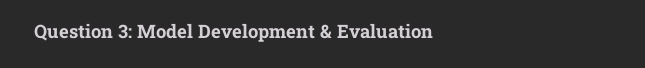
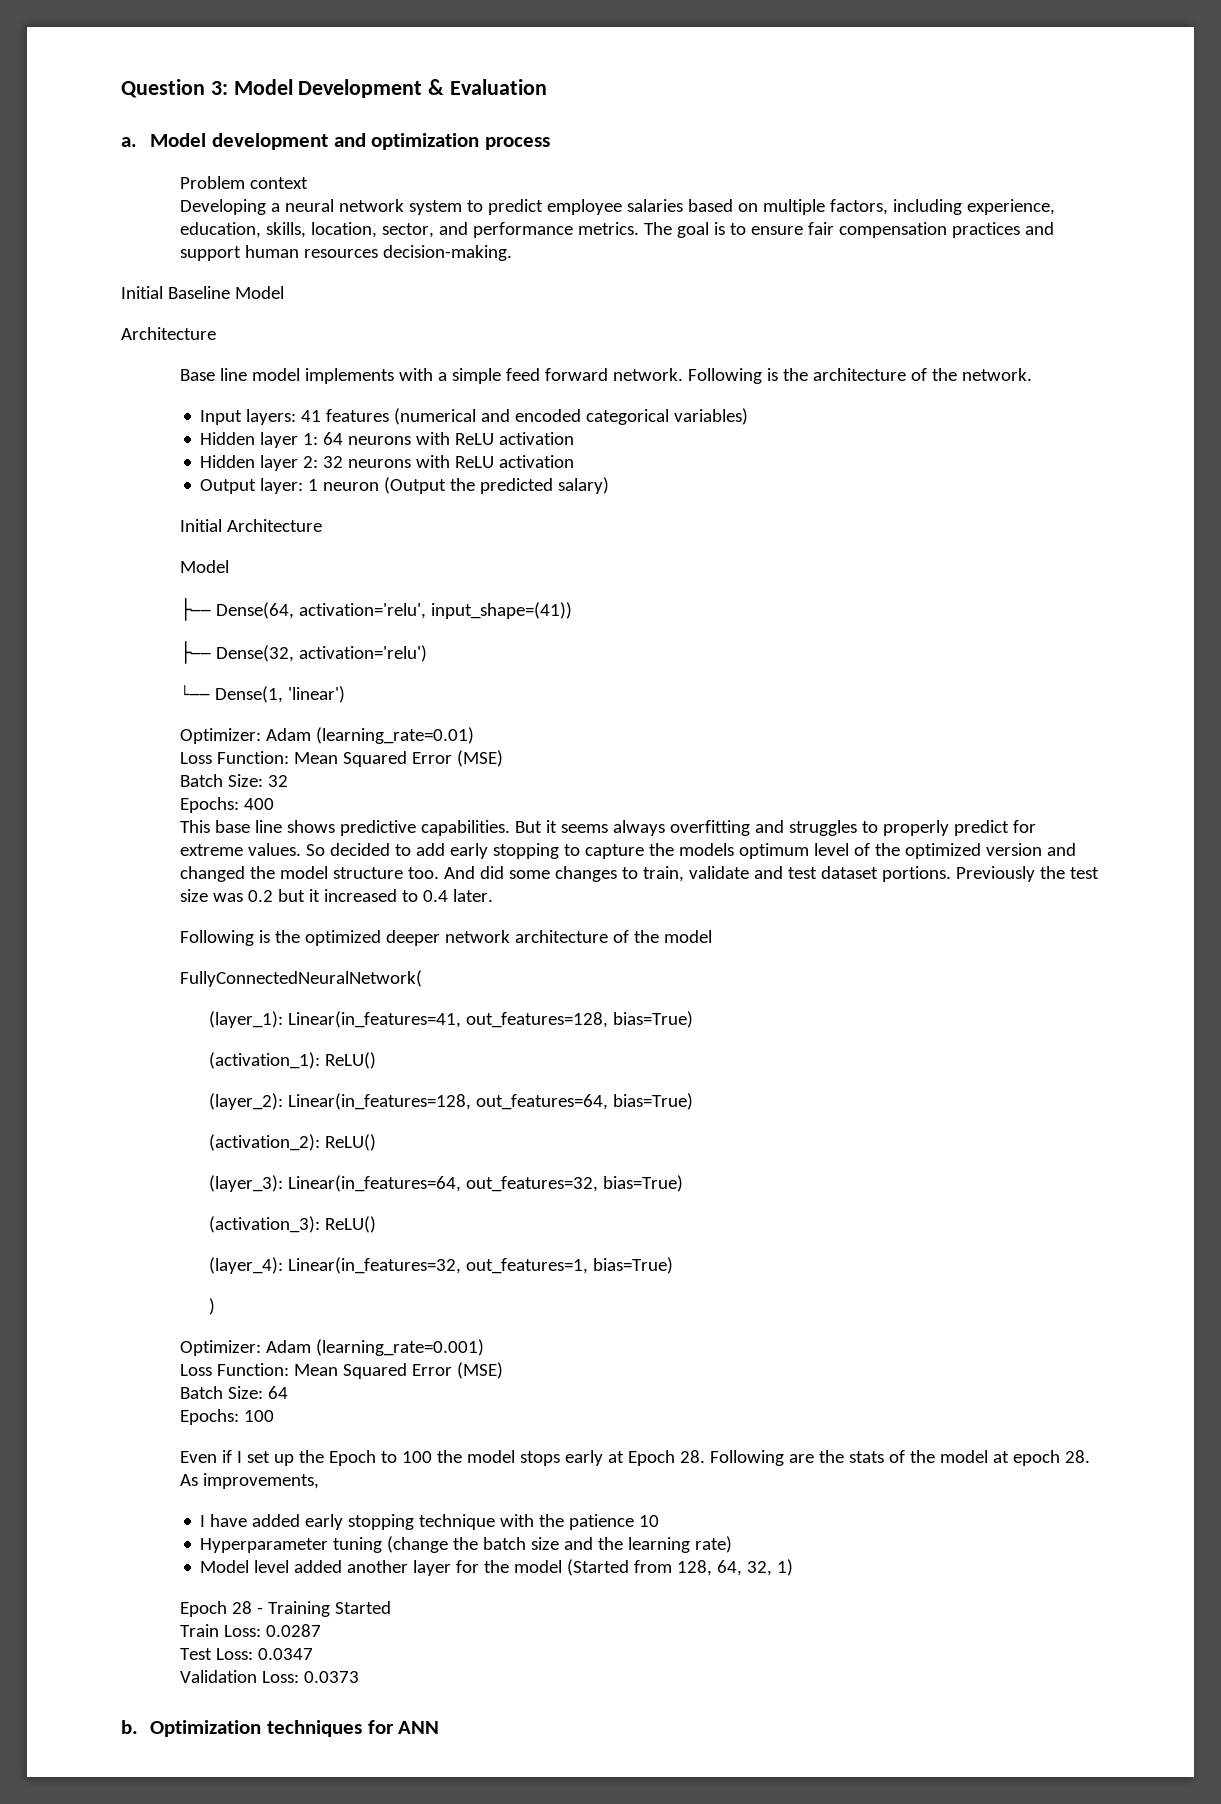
(433, 31) none -> [121,133,550,150] [179,176,308,189] [179,199,1055,215] [179,222,1054,238] [179,245,512,261] [121,286,284,299] [121,327,216,340] [179,368,1032,384] [200,408,749,425] [200,432,575,448] [200,455,575,471] [200,477,610,494] [179,519,322,532] [179,560,229,573] [179,598,572,621] [179,641,427,664] [179,685,345,703] [179,727,474,744] [179,750,503,767] [179,774,288,787] [179,797,274,813] [179,820,1036,836] [179,843,1076,859] [179,866,1099,882] [179,889,493,902] [179,930,712,946] [179,970,422,987] [209,1011,694,1028] [209,1052,377,1069] [209,1093,694,1110] [209,1134,377,1151] [209,1175,684,1192] [209,1216,377,1233] [209,1257,674,1274] [209,1298,216,1315] [179,1339,484,1356] [179,1362,503,1379] [179,1386,288,1399] [179,1409,274,1425] [179,1450,1090,1466] [179,1473,319,1489] [200,1514,660,1530] [200,1536,733,1553] [200,1559,794,1576] [179,1601,391,1617] [179,1624,321,1637] [179,1648,313,1660] [179,1670,359,1683] [121,1720,440,1737] // a. Model development and optimization process // Problem context // Developing a neural network system to predict employee salaries based on multiple factors, including experience, education, skills, location, sector, and performance metrics. The goal is to ensure fair compensation practices and support human resources decision-making. // Initial Baseline Model // Architecture // Base line model implements with a simple feed forward network. Following is the architecture of the network. // Input layers: 41 features (numerical and encoded categorical variables) // Hidden layer 1: 64 neurons with ReLU activation // Hidden layer 2: 32 neurons with ReLU activation // Output layer: 1 neuron (Output the predicted salary) // Initial Architecture // Model // ├── Dense(64, activation='relu', input_shape=(41)) // ├── Dense(32, activation='relu') // └── Dense(1, 'linear') // Optimizer: Adam (learning_rate=0.01) // Loss Function: Mean Squared Error (MSE) // Batch Size: 32 // Epochs: 400 // This base line shows predictive capabilities. But it seems always overfitting and struggles to properly predict for extreme values. So decided to add early stopping to capture the models optimum level of the optimized version and changed the model structure too. And did some changes to train, validate and test dataset portions. Previously the test size was 0.2 but it increased to 0.4 later. // Following is the optimized deeper network architecture of the model // FullyConnectedNeuralNetwork( // (layer_1): Linear(in_features=41, out_features=128, bias=True) // (activation_1): ReLU() // (layer_2): Linear(in_features=128, out_features=64, bias=True) // (activation_2): ReLU() // (layer_3): Linear(in_features=64, out_features=32, bias=True) // (activation_3): ReLU() // (layer_4): Linear(in_features=32, out_features=1, bias=True) // ) // Optimizer: Adam (learning_rate=0.001) // Loss Function: Mean Squared Error (MSE) // Batch Size: 64 // Epochs: 100 // Even if I set up the Epoch to 100 the model stops early at Epoch 28. Following are the stats of the model at epoch 28. As improvements, // I have added early stopping technique with the patience 10 // Hyperparameter tuning (change the batch size and the learning rate) // Model level added another layer for the model (Started from 128, 64, 32, 1) // Epoch 28 - Training Started // Train Loss: 0.0287 // Test Loss: 0.0347 // Validation Loss: 0.0373 // b. Optimization techniques for ANN

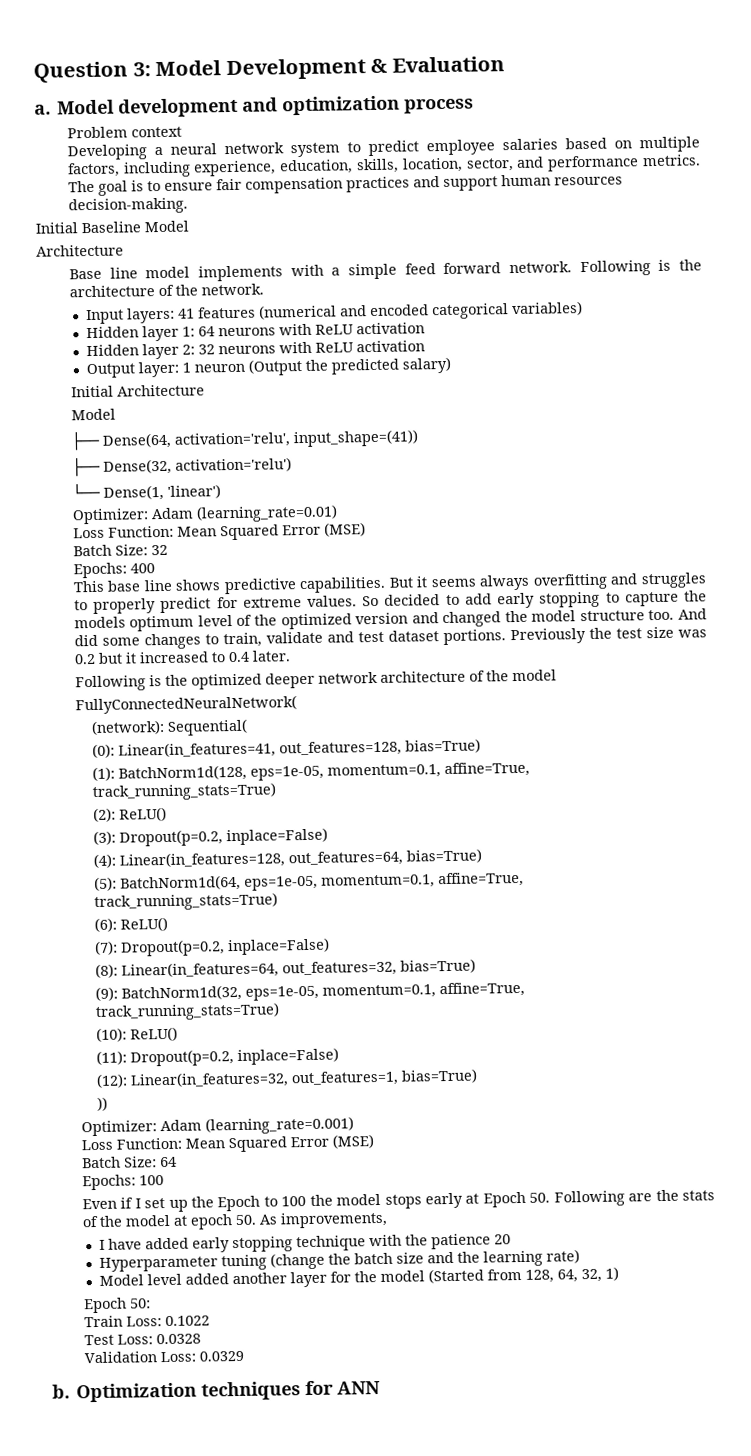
[209,1011,284,1028] (layer_1): -> [91,718,249,736] [92,743,116,759] (network): Sequential( // (0):
[209,1052,377,1069] [209,1093,694,1110] [209,1134,377,1151] [209,1175,684,1192] [209,1216,377,1233] [209,1257,284,1274] (activation_1): ReLU() // (layer_2): Linear(in_features=128, out_features=64, bias=True) // (activation_2): ReLU() // (layer_3): Linear(in_features=64, out_features=32, bias=True) // (activation_3): ReLU() // (layer_4): -> [92,761,531,782] [92,782,277,802] [93,806,168,822] [93,827,329,847] [93,848,483,869] [94,871,525,892] [94,892,279,911] [94,916,169,932] [94,937,331,957] [95,958,477,979] [95,981,526,1002] [95,1002,281,1021] [96,1026,179,1042] [96,1047,340,1067] [96,1073,129,1088] (1): BatchNorm1d(128, eps=1e-05, momentum=0.1, affine=True, track_running_stats=True) // (2): ReLU() // (3): Dropout(p=0.2, inplace=False) // (4): Linear(in_features=128, out_features=64, bias=True) // (5): BatchNorm1d(64, eps=1e-05, momentum=0.1, affine=True, track_running_stats=True) // (6): ReLU() // (7): Dropout(p=0.2, inplace=False) // (8): Linear(in_features=64, out_features=32, bias=True) // (9): BatchNorm1d(32, eps=1e-05, momentum=0.1, affine=True, track_running_stats=True) // (10): ReLU() // (11): Dropout(p=0.2, inplace=False) // (12):
[209,1298,216,1315] ) -> [97,1096,109,1111] ))
[679,1450,705,1463] 28. -> [529,1192,551,1203] 50.
[1064,1450,1090,1463] 28. -> [234,1214,257,1226] 50.
[639,1515,660,1527] 10 -> [493,1234,511,1245] 20
[231,1601,391,1617] 28 - Training Started -> [129,1298,151,1309] 50:
[265,1624,321,1637] 0.0287 -> [164,1315,210,1327] 0.1022
[257,1648,313,1660] 0.0347 -> [155,1333,201,1345] 0.0328
[303,1671,359,1683] 0.0373 -> [198,1350,244,1362] 0.0329

